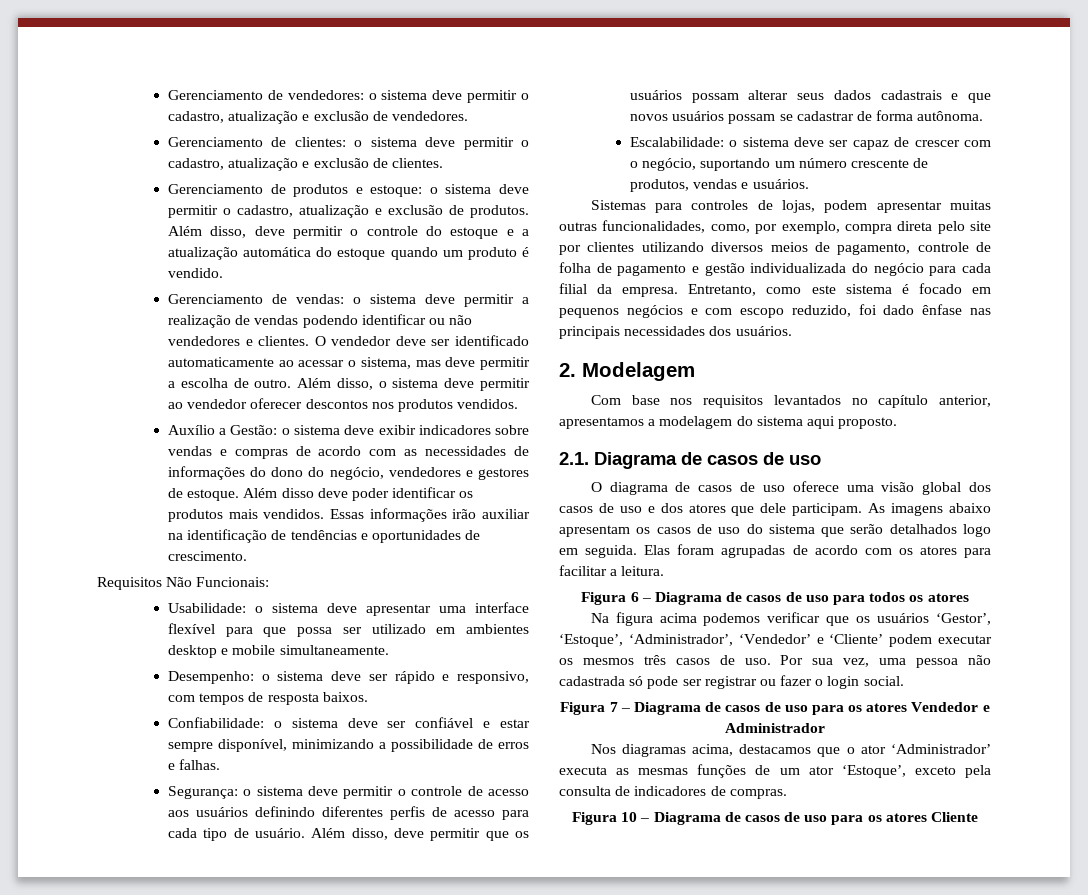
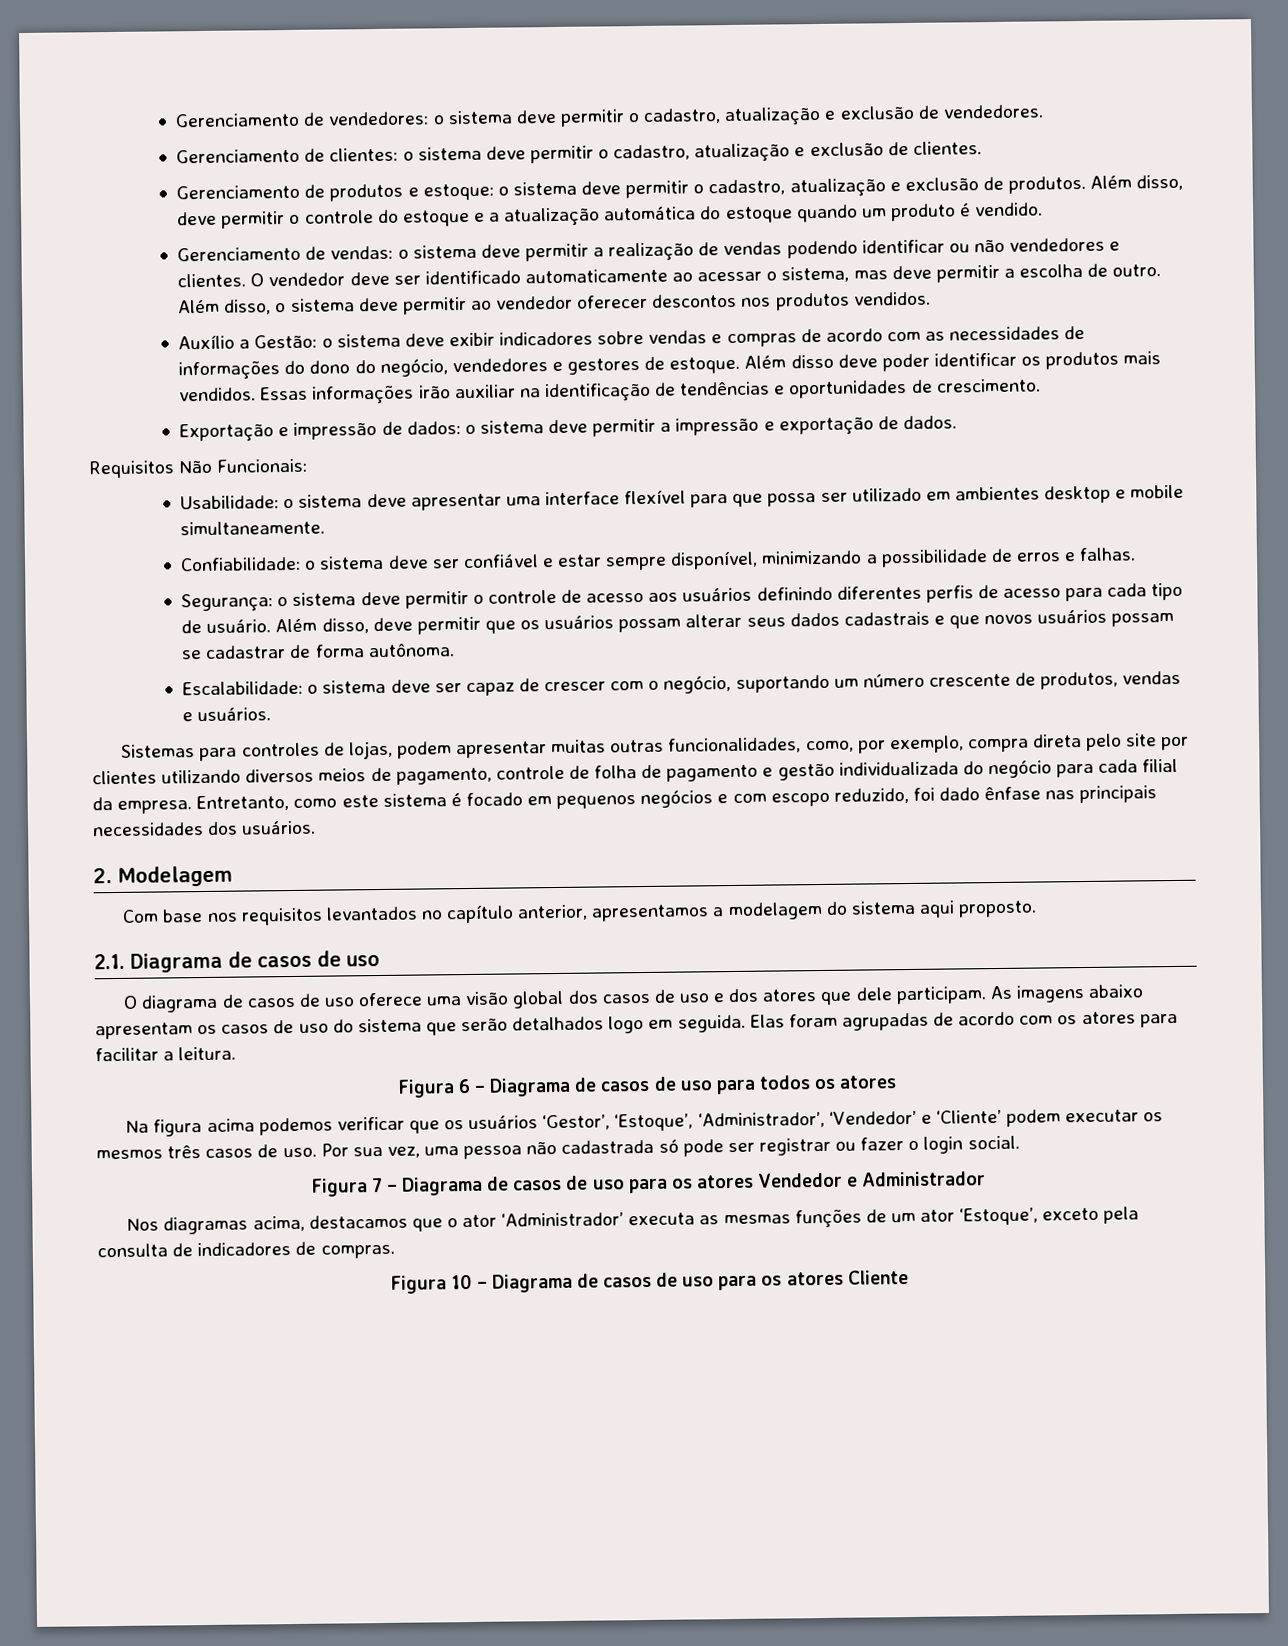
(247, 556) none -> [179,415,957,443] // Exportação e impressão de dados: o sistema deve permitir a impressão e exportação de dados.
[167,671,529,684] [167,692,368,705] // Desempenho: o sistema deve ser rápido e responsivo, com tempos de resposta baixos. -> (326, 528) none

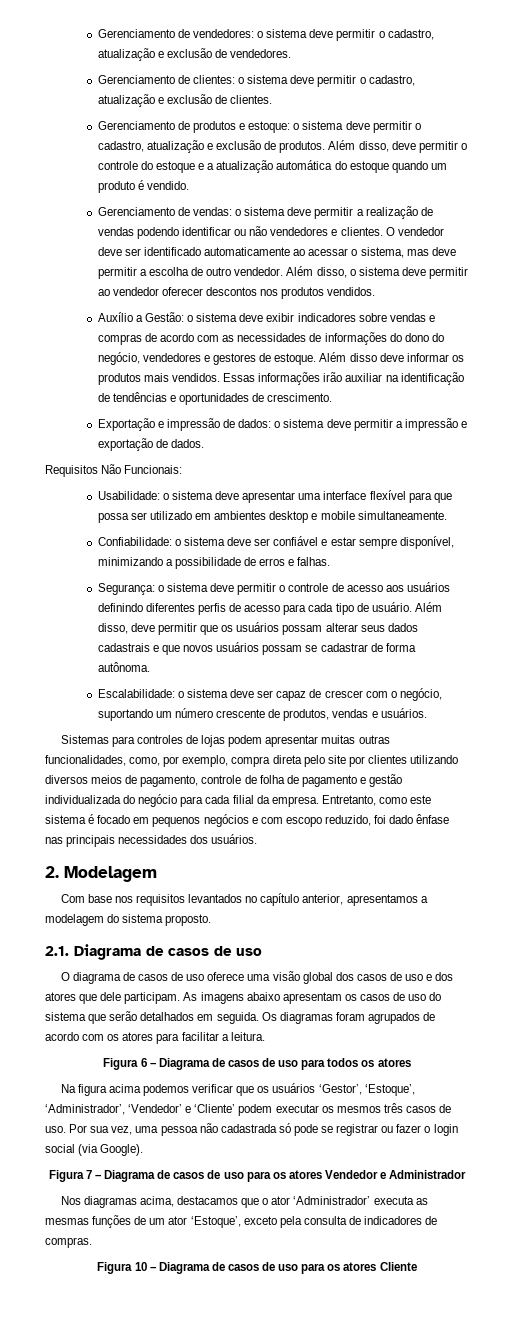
[1112,264,1162,277] outro. -> [206,267,284,276] outro vendedor.
[881,352,1017,372] poder identificar -> [406,353,449,362] informar
[348,740,393,760] lojas, -> [201,735,226,747] lojas
[918,900,955,918] aqui -> (164, 918) none
[608,1016,645,1034] logo -> (195, 1016) none
[749,1012,929,1031] Elas foram agrupadas -> [261,1012,420,1024] Os diagramas foram agrupados
[727,1142,755,1153] ser -> [321,1126,334,1133] se
[967,1135,1020,1150] social. -> [45,1144,144,1156] social (via Google).

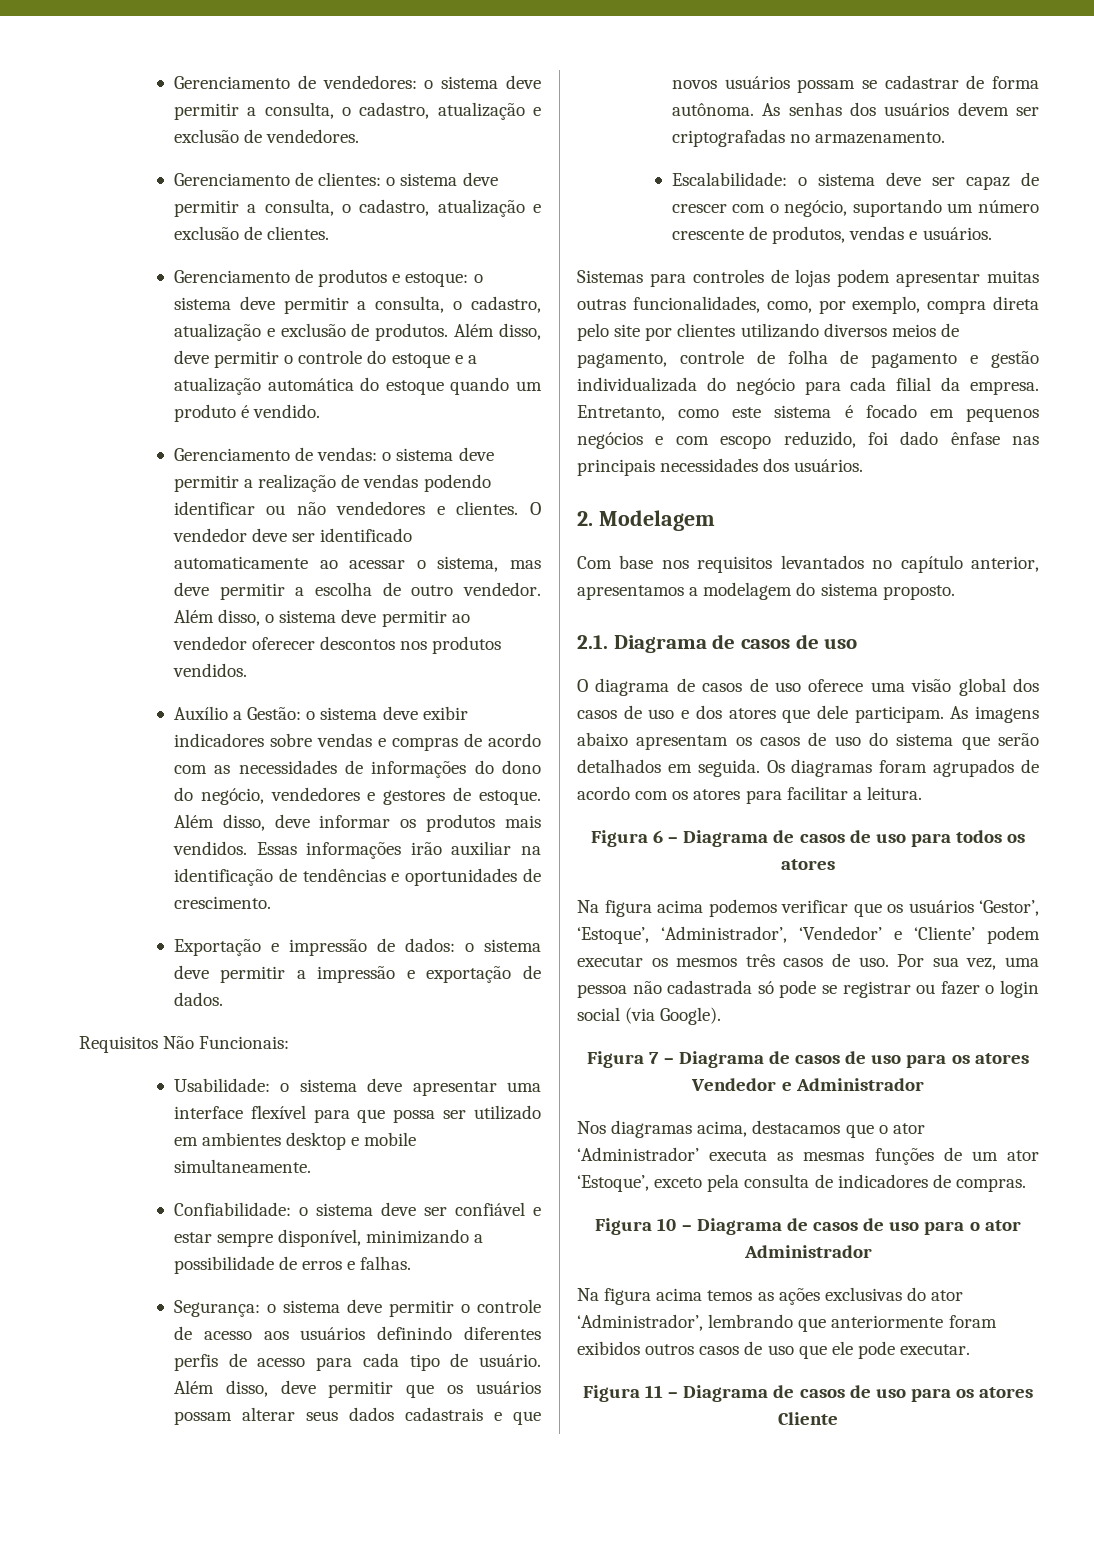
(376, 35) none -> [247,102,334,119] a consulta,
(357, 81) none -> [247,199,334,216] a consulta,
(412, 127) none -> [357,296,445,313] a consulta,
[349,353,377,362] disso -> [222,814,265,831] disso,
(150, 667) none -> [762,102,1039,116] [671,129,946,147] As senhas dos usuários devem ser criptografadas no armazenamento.
(326, 1268) none -> [969,1220,1021,1231] [743,1245,872,1258] [577,1287,964,1305] [577,1314,997,1332] [577,1341,971,1359] [582,1385,951,1402] o ator Administrador // Na figura acima temos as ações exclusivas do ator ‘Administrador’, lembrando que anteriormente foram exibidos outros casos de uso que ele pode executar. // Figura 11 – Diagrama de casos de uso para

